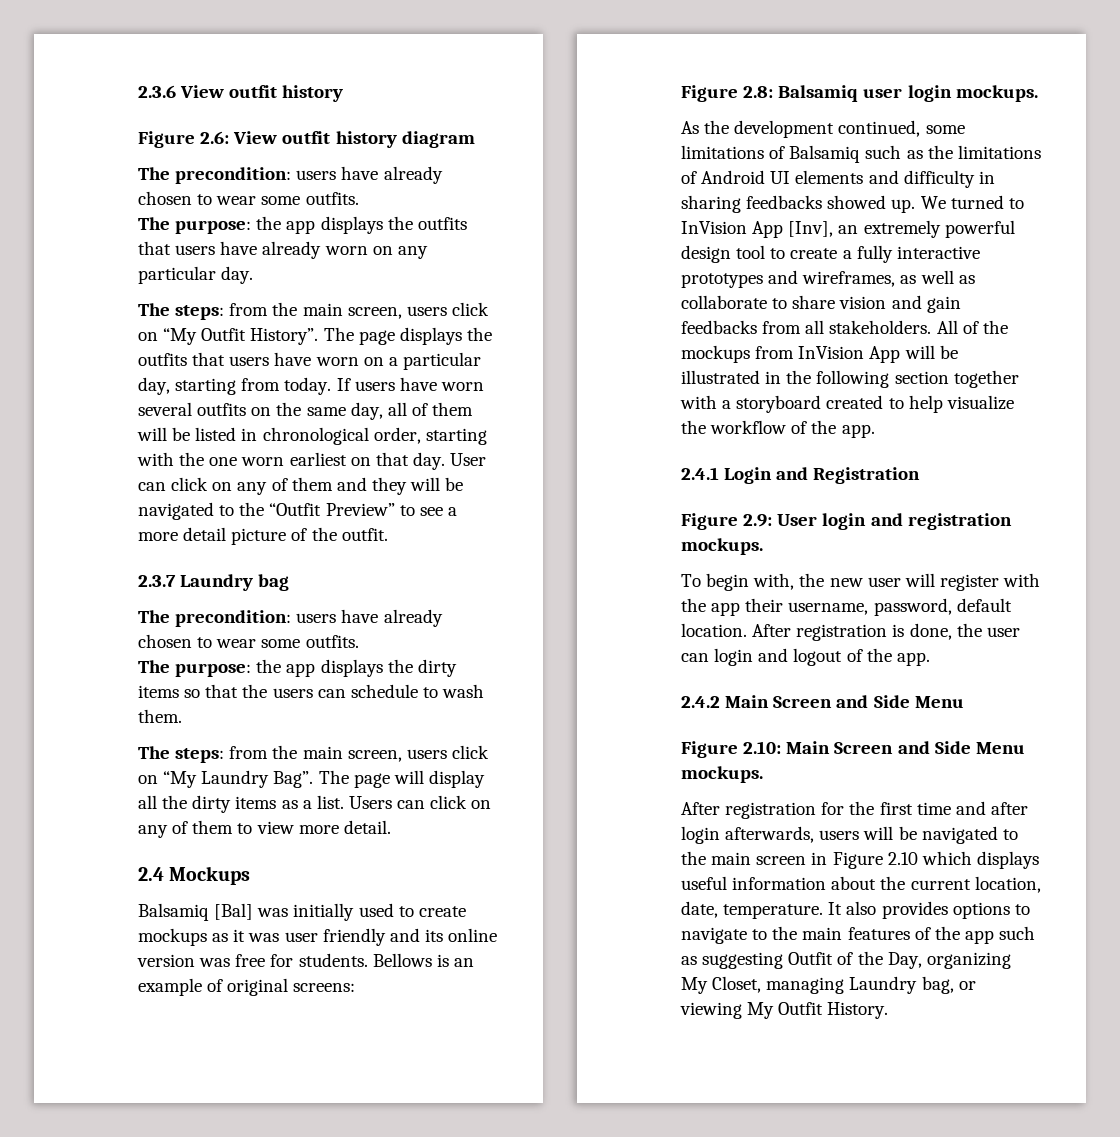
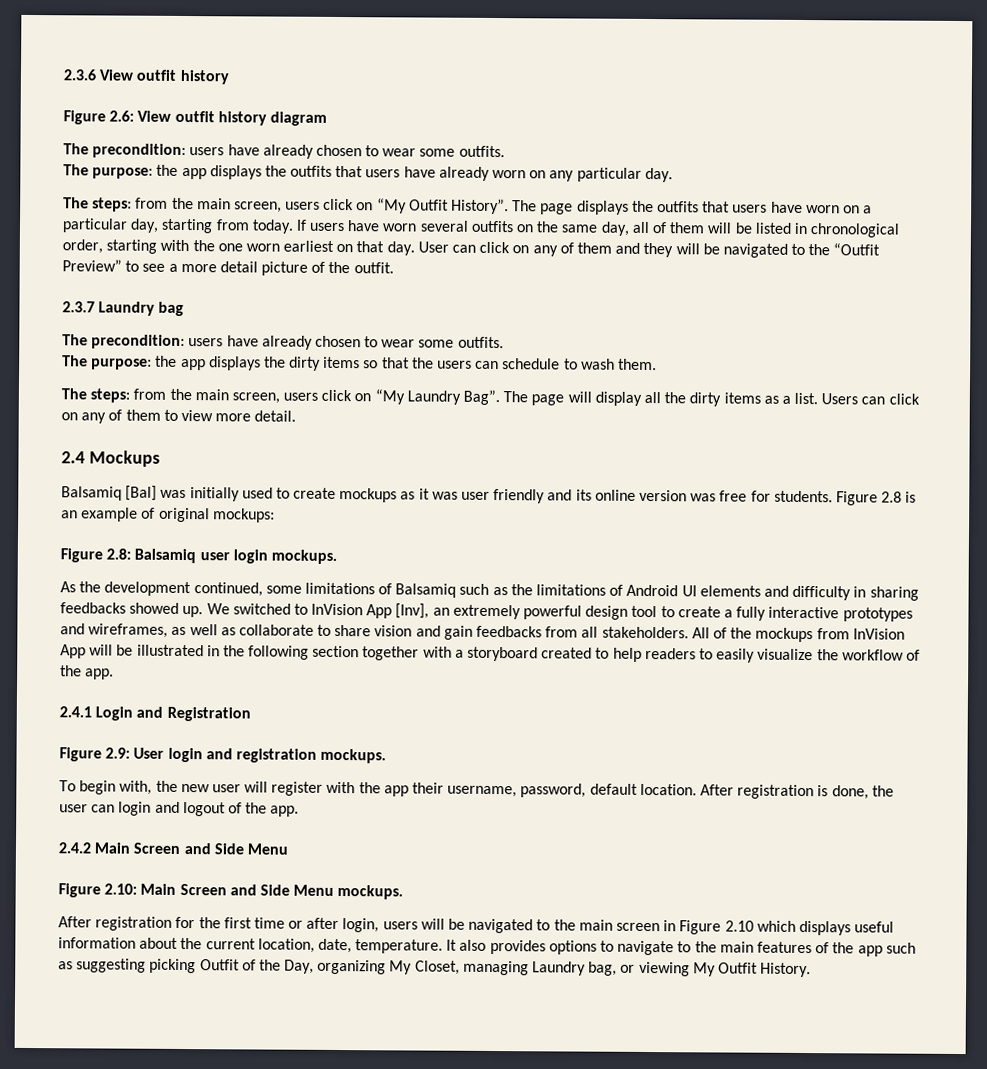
[372,953,432,967] Bellows -> [835,491,903,506] Figure 2.8
[293,983,356,992] screens: -> [212,508,275,523] mockups:
[950,195,1004,209] turned -> [232,603,291,615] switched
(943, 404) none -> [644,647,756,663] readers to easily
[955,801,1028,815] [681,826,815,844] and after login afterwards, -> [288,917,380,933] or after login,
(784, 960) none -> [149,958,197,974] picking

